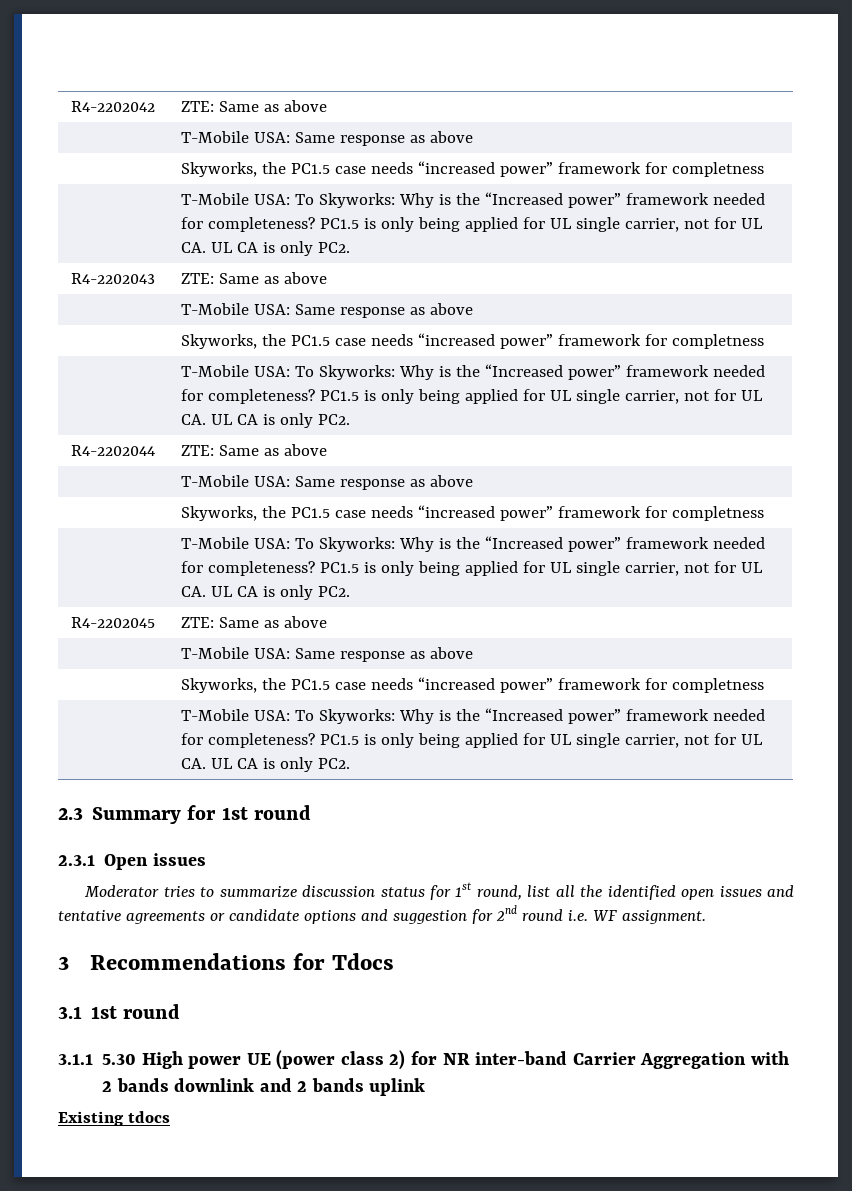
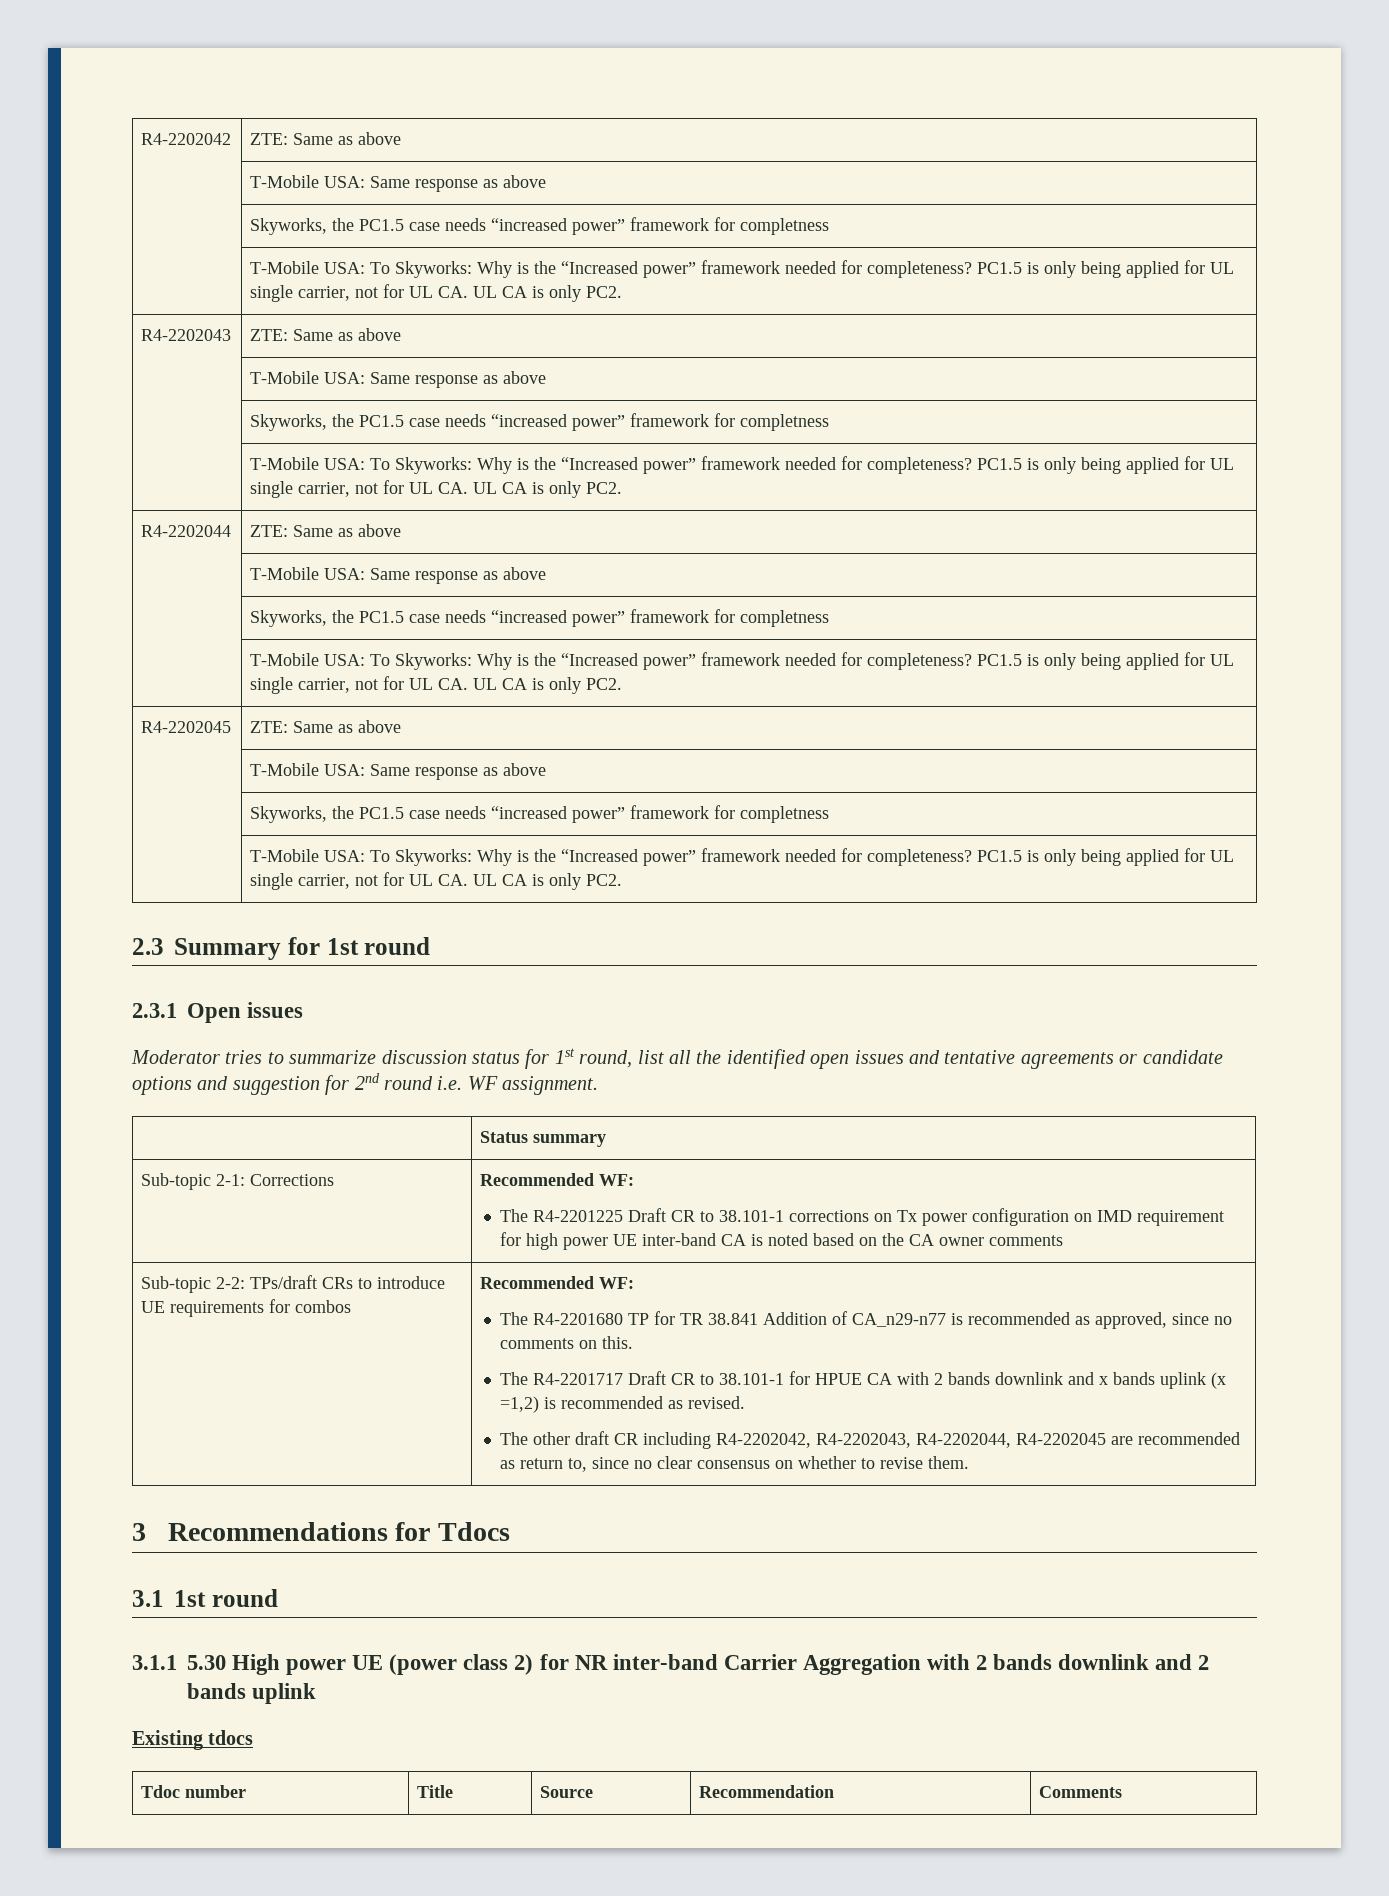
(706, 917) none -> [480,1131,607,1147] [141,1173,335,1190] [480,1173,635,1186] [500,1208,1225,1226] [500,1232,1064,1250] [141,1275,446,1293] [141,1299,352,1317] [480,1276,635,1289] [500,1311,1233,1329] [500,1336,634,1349] [500,1371,1227,1389] [500,1396,746,1413] [500,1431,1241,1449] [500,1456,970,1472] // | Status summary // Sub-topic 2-1: Corrections | Recommended WF: // The R4-2201225 Draft CR to 38.101-1 corrections on Tx power configuration on IMD requirement for high power UE inter-band CA is noted based on the CA owner comments // Sub-topic 2-2: TPs/draft CRs to introduce UE requirements for combos | Recommended WF: // The R4-2201680 TP for TR 38.841 Addition of CA_n29-n77 is recommended as approved, since no comments on this. // The R4-2201717 Draft CR to 38.101-1 for HPUE CA with 2 bands downlink and x bands uplink (x =1,2) is recommended as revised. // The other draft CR including R4-2202042, R4-2202043, R4-2202044, R4-2202045 are recommended as return to, since no clear consensus on whether to revise them.
(170, 1117) none -> [141,1785,247,1798] [417,1785,454,1798] [540,1786,594,1798] [699,1785,835,1798] [1039,1786,1123,1798] // Tdoc number | Title | Source | Recommendation | Comments

